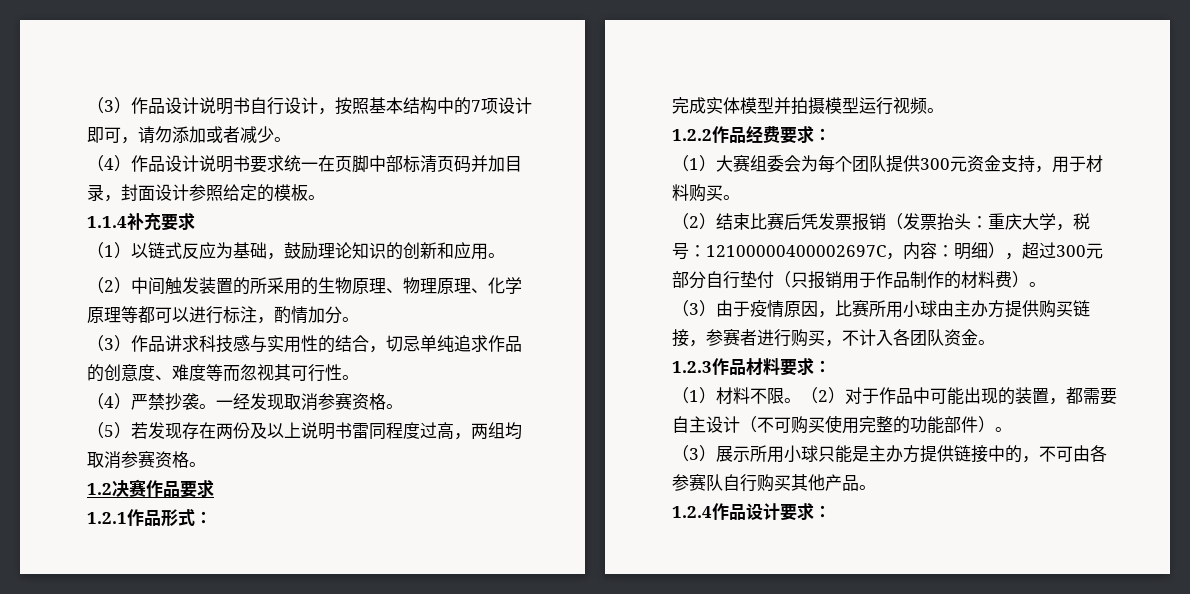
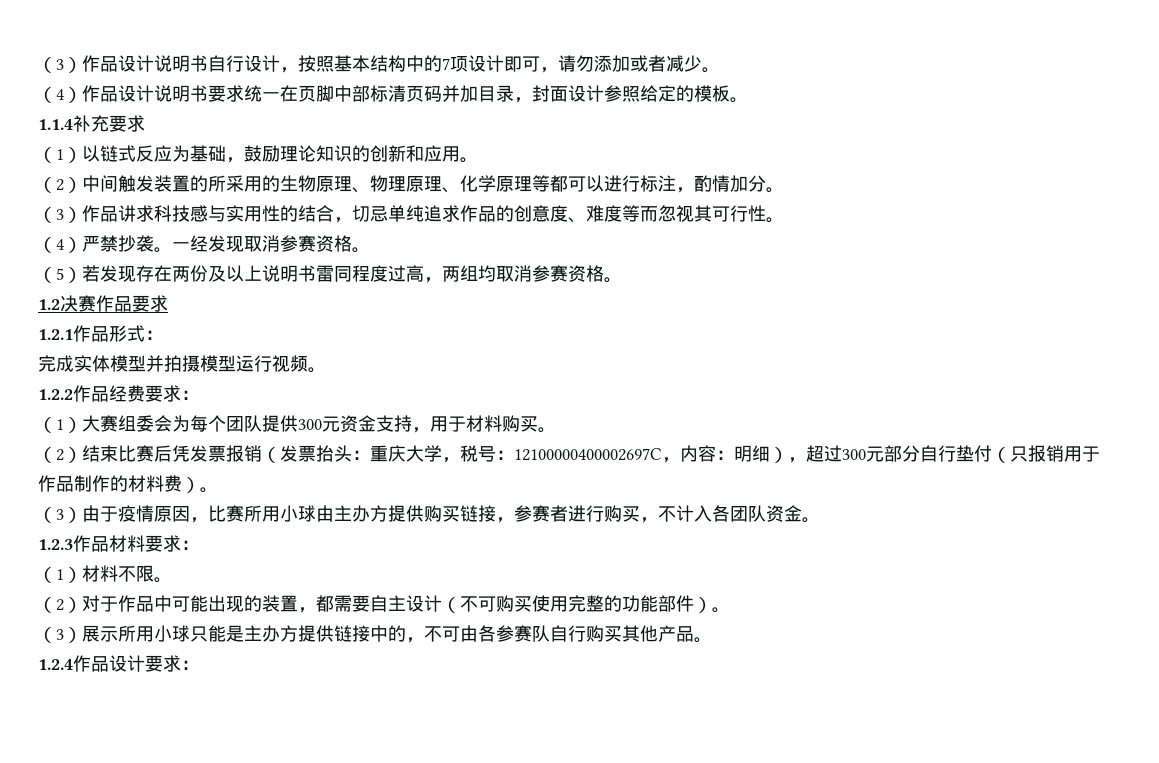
(801, 400) none -> (172, 580) //

